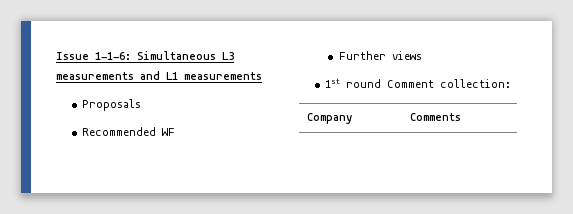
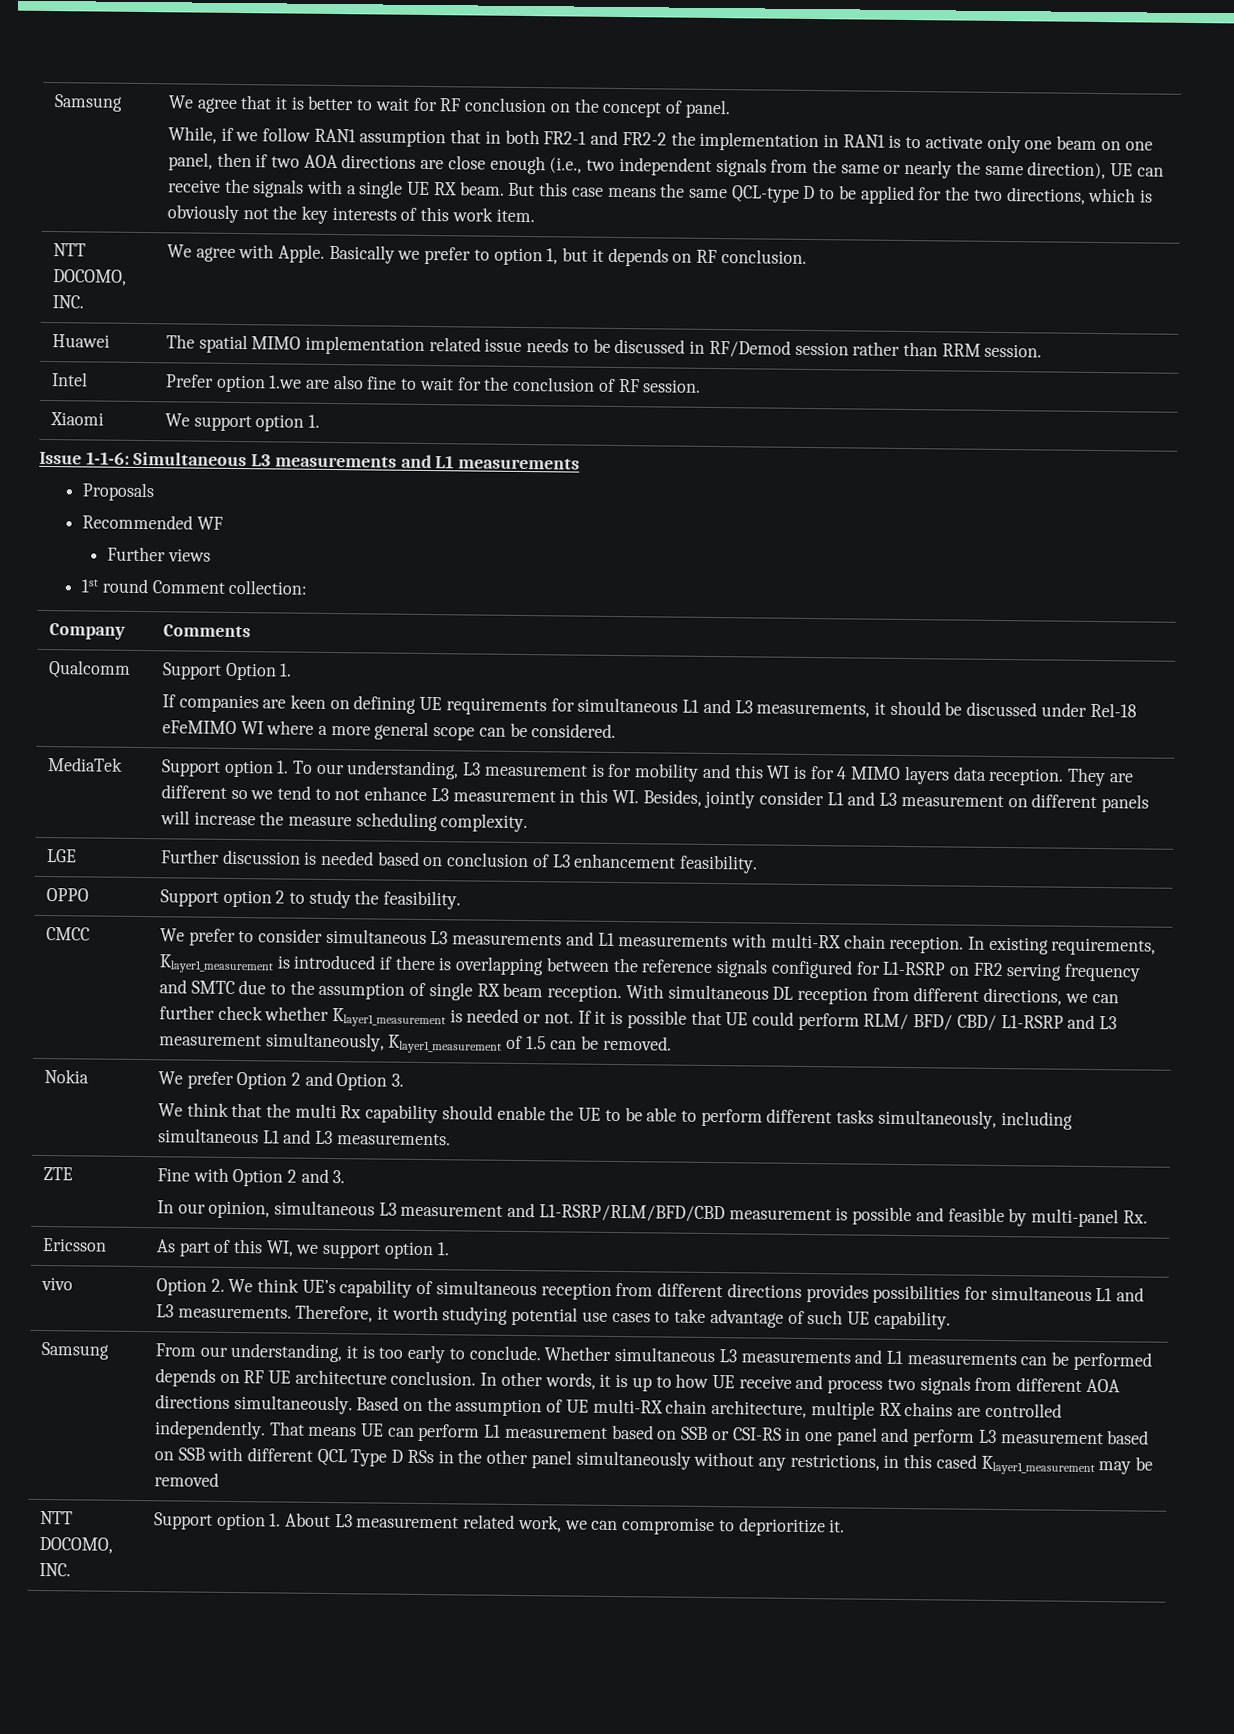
(56, 56) none -> [53,94,123,112] [167,95,731,119] [167,126,1153,154] [167,152,1164,180] [167,178,1153,205] [166,204,535,224] [52,243,86,257] [52,269,127,286] [51,295,84,309] [166,244,807,267] [51,334,110,348] [165,334,1043,358] [51,372,88,387] [164,374,702,393] [49,412,104,426] [164,413,321,432] Samsung | We agree that it is better to wait for RF conclusion on the concept of panel. // While, if we follow RAN1 assumption that in both FR2-1 and FR2-2 the implementation in RAN1 is to activate only one beam on one panel, then if two AOA directions are close enough (i.e., two independent signals from the same or nearly the same direction), UE can receive the signals with a single UE RX beam. But this case means the same QCL-type D to be applied for the two directions, which is obviously not the key interests of this work item. // NTT DOCOMO, INC. | We agree with Apple. Basically we prefer to option 1, but it depends on RF conclusion. // Huawei | The spatial MIMO implementation related issue needs to be discussed in RF/Demod session rather than RRM session. // Intel | Prefer option 1.we are also fine to wait for the conclusion of RF session. // Xiaomi | We support option 1. //
(462, 117) none -> [47,660,131,679] [161,662,293,681] [161,694,1137,718] [161,720,617,741] [46,757,123,772] [160,759,1134,787] [160,784,1150,813] [159,810,529,833] [46,849,77,863] [160,849,759,874] [45,888,89,902] [159,889,462,910] [45,927,90,941] [159,928,1157,956] [158,954,1142,982] [158,979,1119,1006] [158,1005,1118,1031] [158,1032,672,1054] [43,1069,89,1084] [157,1071,405,1091] [157,1102,1073,1130] [157,1128,451,1146] [42,1167,73,1181] [156,1167,346,1187] [156,1200,1148,1228] [41,1237,107,1252] [155,1239,450,1260] [40,1276,73,1291] [155,1278,1145,1304] [155,1304,951,1330] [40,1341,109,1360] [154,1342,1152,1371] [154,1368,1120,1395] [154,1394,1062,1420] [153,1420,1150,1447] [153,1446,1154,1476] [153,1472,219,1487] [39,1510,73,1525] [38,1536,113,1554] [38,1562,71,1577] [153,1512,846,1537] // Qualcomm | Support Option 1. // If companies are keen on defining UE requirements for simultaneous L1 and L3 measurements, it should be discussed under Rel-18 eFeMIMO WI where a more general scope can be considered. // MediaTek | Support option 1. To our understanding, L3 measurement is for mobility and this WI is for 4 MIMO layers data reception. They are different so we tend to not enhance L3 measurement in this WI. Besides, jointly consider L1 and L3 measurement on different panels will increase the measure scheduling complexity. // LGE | Further discussion is needed based on conclusion of L3 enhancement feasibility. // OPPO | Support option 2 to study the feasibility. // CMCC | We prefer to consider simultaneous L3 measurements and L1 measurements with multi-RX chain reception. In existing requirements, Klayer1_measurement is introduced if there is overlapping between the reference signals configured for L1-RSRP on FR2 serving frequency and SMTC due to the assumption of single RX beam reception. With simultaneous DL reception from different directions, we can further check whether Klayer1_measurement is needed or not. If it is possible that UE could perform RLM/ BFD/ CBD/ L1-RSRP and L3 measurement simultaneously, Klayer1_measurement of 1.5 can be removed. // Nokia | We prefer Option 2 and Option 3. // We think that the multi Rx capability should enable the UE to be able to perform different tasks simultaneously, including simultaneous L1 and L3 measurements. // ZTE | Fine with Option 2 and 3. // In our opinion, simultaneous L3 measurement and L1-RSRP/RLM/BFD/CBD measurement is possible and feasible by multi-panel Rx. // Ericsson | As part of this WI, we support option 1. // vivo | Option 2. We think UE’s capability of simultaneous reception from different directions provides possibilities for simultaneous L1 and L3 measurements. Therefore, it worth studying potential use cases to take advantage of such UE capability. // Samsung | From our understanding, it is too early to conclude. Whether simultaneous L3 measurements and L1 measurements can be performed depends on RF UE architecture conclusion. In other words, it is up to how UE receive and process two signals from different AOA directions simultaneously. Based on the assumption of UE multi-RX chain architecture, multiple RX chains are controlled independently. That means UE can perform L1 measurement based on SSB or CSI-RS in one panel and perform L3 measurement based on SSB with different QCL Type D RSs in the other panel simultaneously without any restrictions, in this cased Klayer1_measurement may be removed // NTT DOCOMO, INC. | Support option 1. About L3 measurement related work, we can compromise to deprioritize it.

